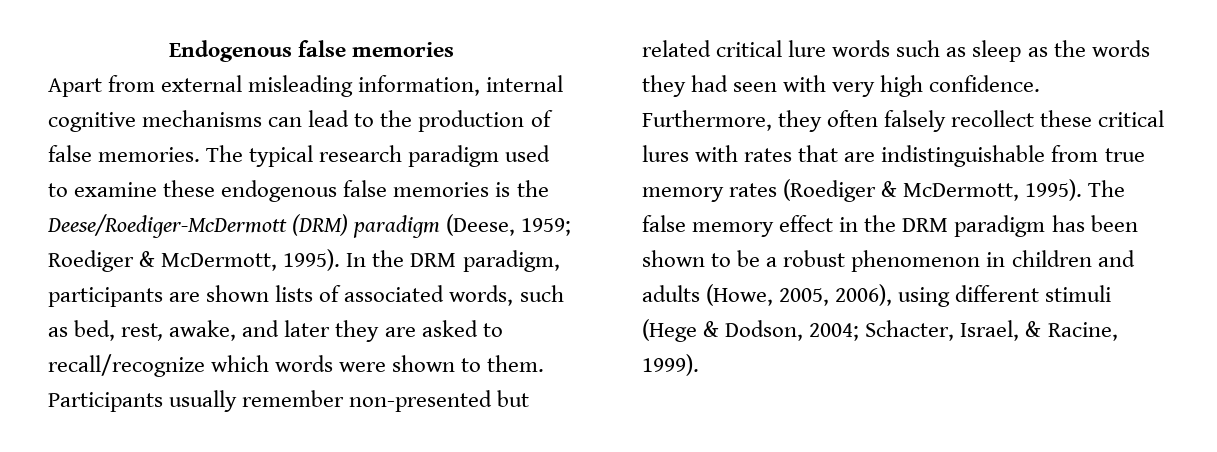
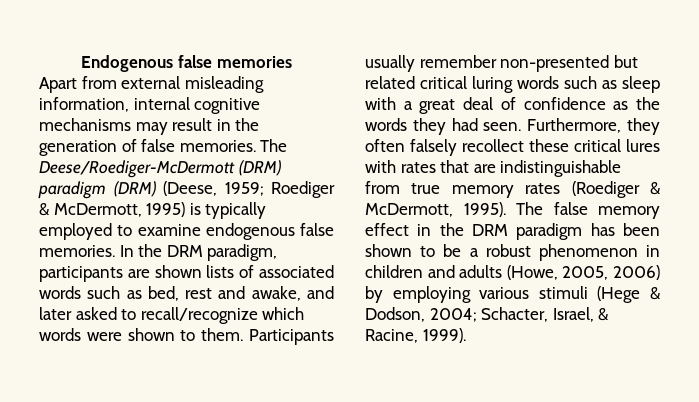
[268,110,553,132] [48,145,551,167] [48,180,549,202] can lead to the production of false memories. The typical research paradigm used to examine these endogenous false memories is the -> [135,118,260,135] [39,139,288,156] may result in the generation of false memories. The
(441, 226) none -> [113,181,156,197] (DRM)
[283,249,341,271] 1995). -> [146,202,267,219] [39,223,334,240] [39,245,115,257] 1995) is typically employed to examine endogenous false memories.
[449,285,514,306] words, -> [39,286,81,299] words
[121,323,164,341] rest, -> [185,286,246,299] rest and
[335,320,416,342] they are -> (72, 313) none
[788,40,827,57] lure -> [472,76,513,93] luring
(1022, 51) none -> [365,97,606,114] with a great deal of confidence
[733,75,1041,97] seen with very high confidence. -> [483,122,522,131] seen.
[835,284,1040,307] 2006), using different -> [613,265,660,280] [365,286,530,303] 2006) by employing various

